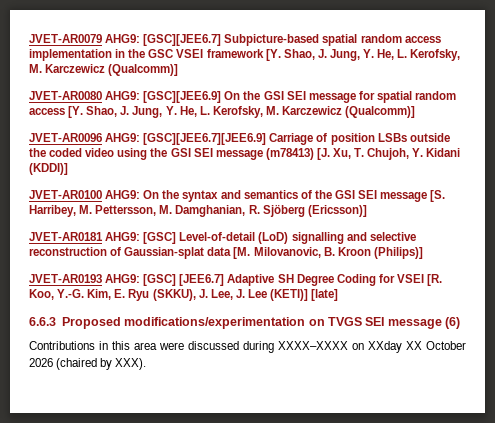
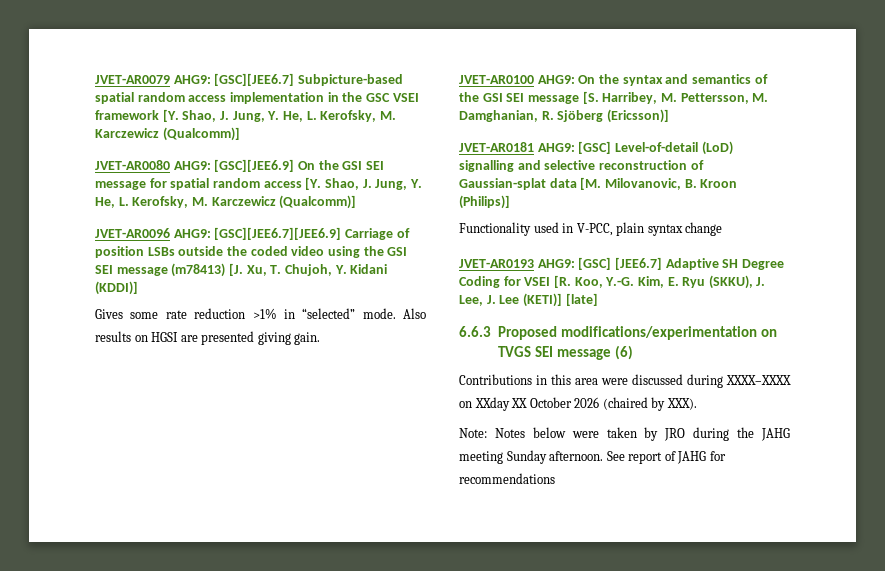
(68, 169) none -> [95,308,426,319] [95,331,321,345] // Gives some rate reduction >1% in “selected” mode. Also results on HGSI are presented giving gain.
(423, 253) none -> [459,222,723,236] // Functionality used in V-PCC, plain syntax change
(147, 364) none -> [459,427,790,441] [459,450,726,464] [459,473,555,484] // Note: Notes below were taken by JRO during the JAHG meeting Sunday afternoon. See report of JAHG for recommendations

